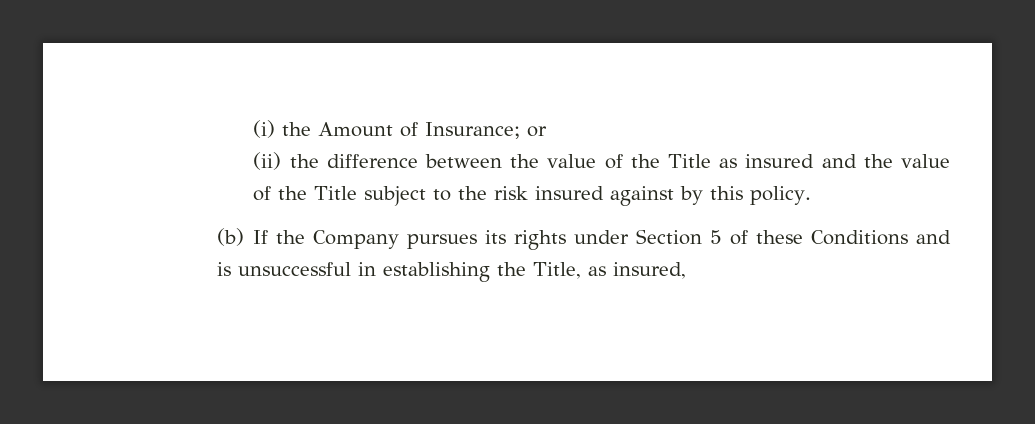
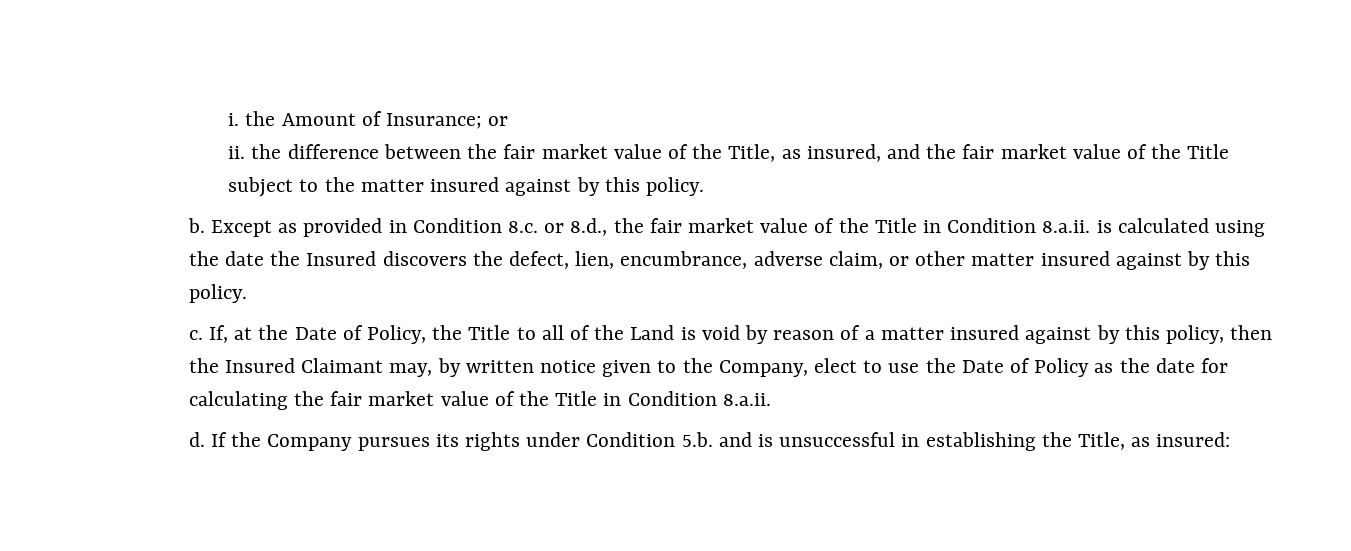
[253,120,276,138] (i) -> [228,113,240,126] i.
[253,152,282,170] (ii) -> [228,146,246,159] ii.
[547,154,893,169] value of the Title as insured and the -> [503,144,1067,162] fair market value of the Title, as insured, and the fair market
[494,186,812,206] [217,228,245,246] risk insured against by this policy. // (b) -> [360,177,704,196] [187,218,1266,237] [188,251,1251,270] [188,284,247,303] [188,325,1273,344] [188,358,1229,377] [188,391,771,410] [188,432,205,447] matter insured against by this policy. // b. Except as provided in Condition 8.c. or 8.d., the fair market value of the Title in Condition 8.a.ii. is calculated using the date the Insured discovers the defect, lien, encumbrance, adverse claim, or other matter insured against by this policy. // c. If, at the Date of Policy, the Title to all of the Land is void by reason of a matter insured against by this policy, then the Insured Claimant may, by written notice given to the Company, elect to use the Date of Policy as the date for calculating the fair market value of the Title in Condition 8.a.ii. // d.
[635,229,908,245] Section 5 of these Conditions -> [586,432,713,447] Condition 5.b.
[613,262,687,279] insured, -> [1156,432,1231,447] insured:

